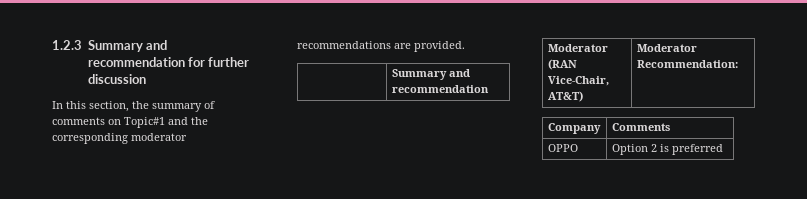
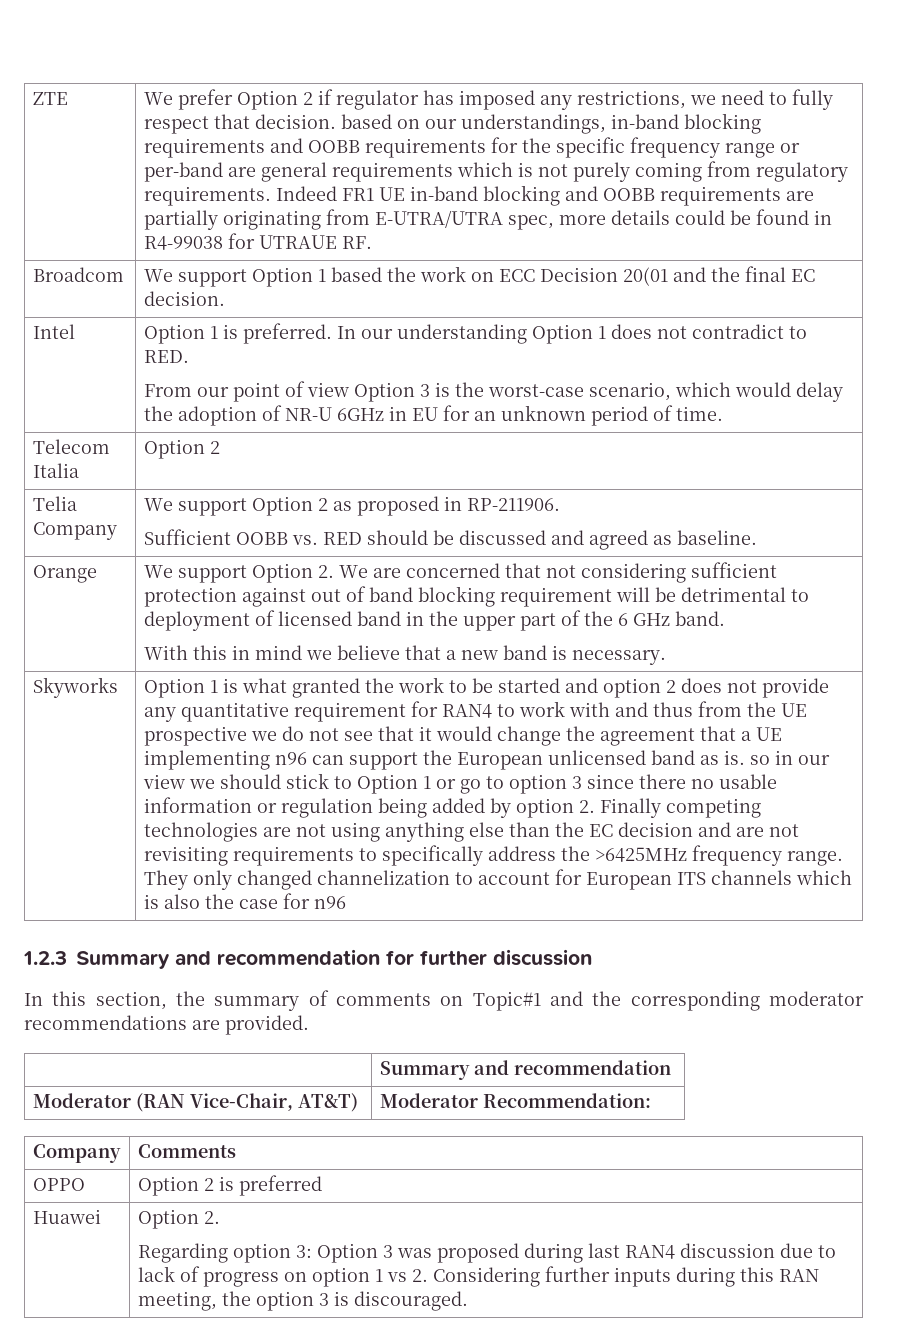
(52, 45) none -> [32,92,68,105] [143,89,833,110] [143,113,761,134] [143,137,800,158] [143,161,848,182] [143,185,814,206] [143,209,832,230] [143,233,372,250] [32,267,124,282] [143,266,815,287] [143,291,225,306] [32,324,75,339] [143,323,807,344] [143,350,189,363] [143,381,843,402] [143,405,723,426] [32,439,110,454] [32,463,79,478] [143,439,220,459] [32,496,77,511] [32,522,117,540] [143,496,560,516] [143,529,757,550] [32,565,97,583] [143,562,777,583] [143,586,809,607] [143,610,725,631] [143,645,666,665] [32,677,118,698] [143,677,829,698] [143,701,807,722] [143,726,782,746] [143,750,830,770] [142,773,777,794] [143,797,761,818] [143,822,799,842] [143,845,843,866] [143,869,852,890] [143,893,346,909] ZTE | We prefer Option 2 if regulator has imposed any restrictions, we need to fully respect that decision. based on our understandings, in-band blocking requirements and OOBB requirements for the specific frequency range or per-band are general requirements which is not purely coming from regulatory requirements. Indeed FR1 UE in-band blocking and OOBB requirements are partially originating from E-UTRA/UTRA spec, more details could be found in R4-99038 for UTRAUE RF. // Broadcom | We support Option 1 based the work on ECC Decision 20(01 and the final EC decision. // Intel | Option 1 is preferred. In our understanding Option 1 does not contradict to RED. // From our point of view Option 3 is the worst-case scenario, which would delay the adoption of NR-U 6GHz in EU for an unknown period of time. // Telecom Italia | Option 2 // Telia Company | We support Option 2 as proposed in RP-211906. // Sufficient OOBB vs. RED should be discussed and agreed as baseline. // Orange | We support Option 2. We are concerned that not considering sufficient protection against out of band blocking requirement will be detrimental to deployment of licensed band in the upper part of the 6 GHz band. // With this in mind we believe that a new band is necessary. // Skyworks | Option 1 is what granted the work to be started and option 2 does not provide any quantitative requirement for RAN4 to work with and thus from the UE prospective we do not see that it would change the agreement that a UE implementing n96 can support the European unlicensed band as is. so in our view we should stick to Option 1 or go to option 3 since there no usable information or regulation being added by option 2. Finally competing technologies are not using anything else than the EC decision and are not revisiting requirements to specifically address the >6425MHz frequency range. They only changed channelization to account for European ITS channels which is also the case for n96 //
(723, 149) none -> [32,1209,101,1224] [137,1209,220,1229] [137,1243,836,1263] [137,1266,819,1287] [137,1291,468,1311] // Huawei | Option 2. // Regarding option 3: Option 3 was proposed during last RAN4 discussion due to lack of progress on option 1 vs 2. Considering further inputs during this RAN meeting, the option 3 is discouraged.

